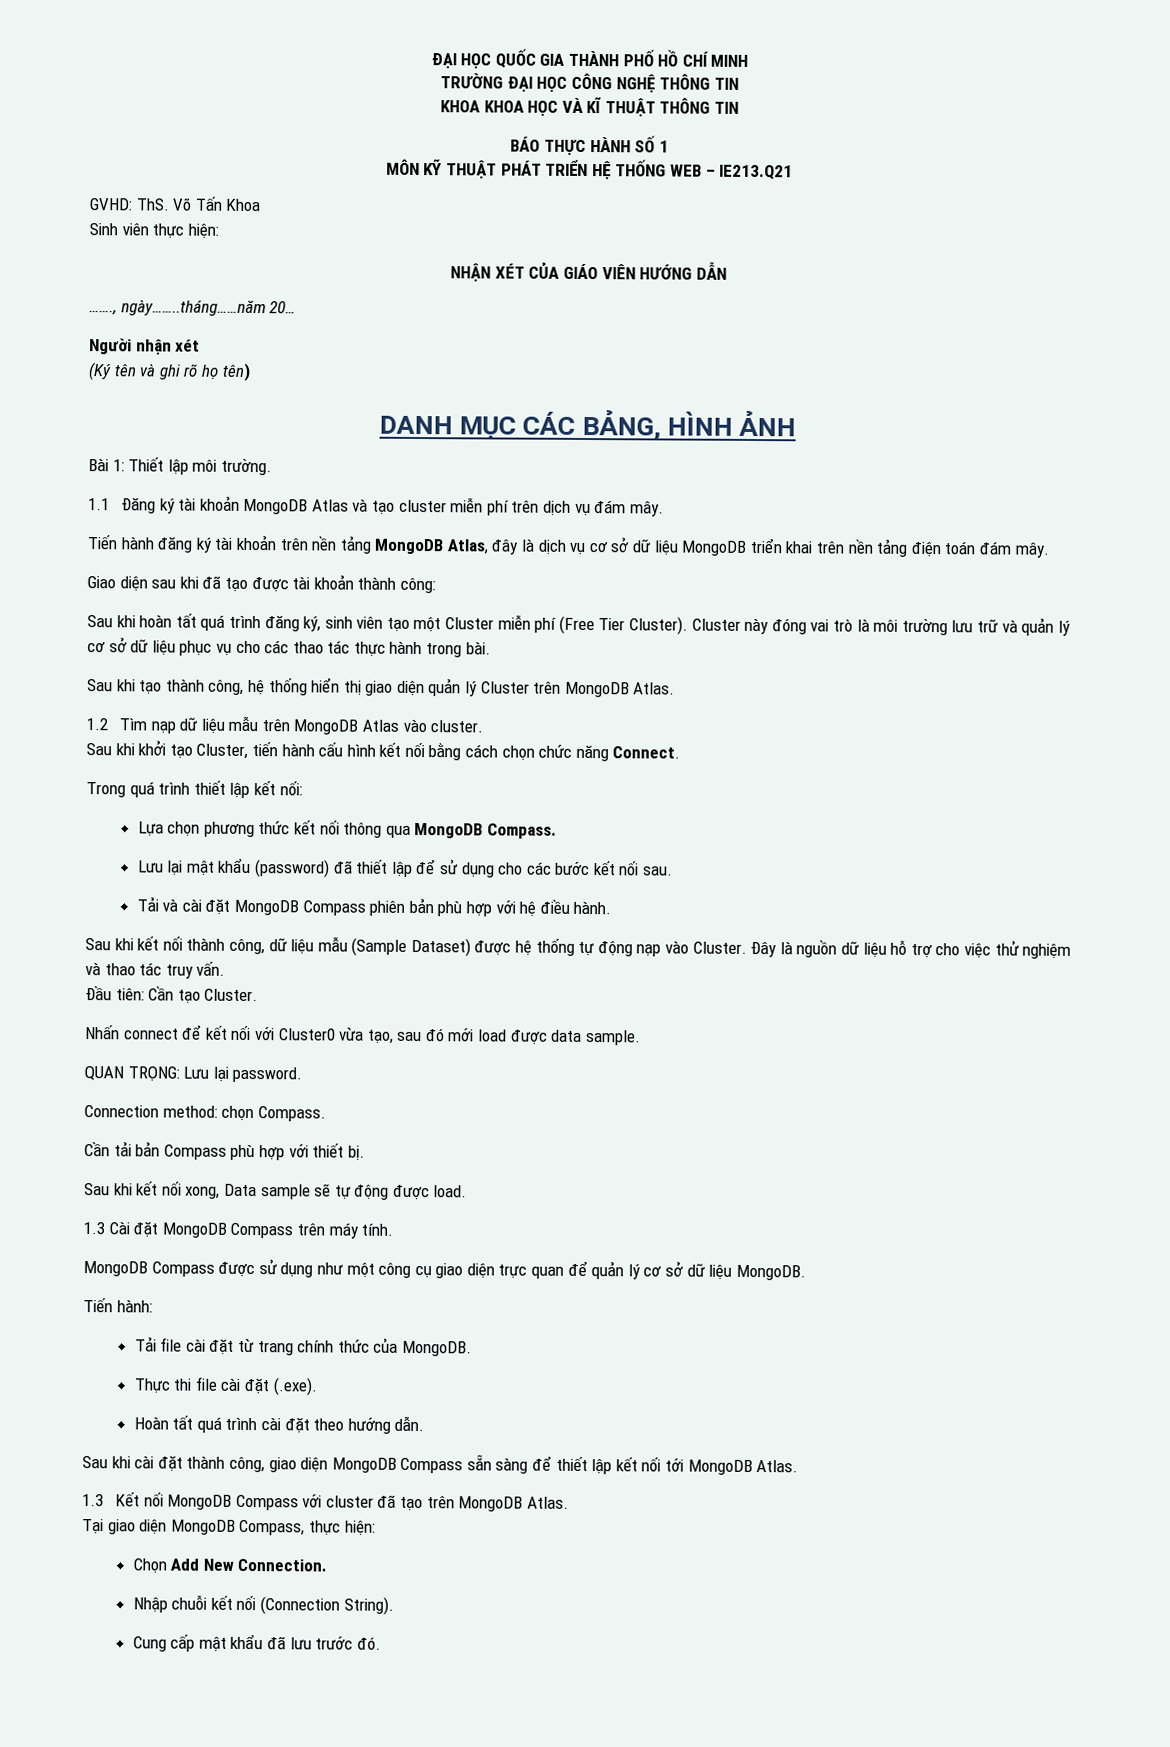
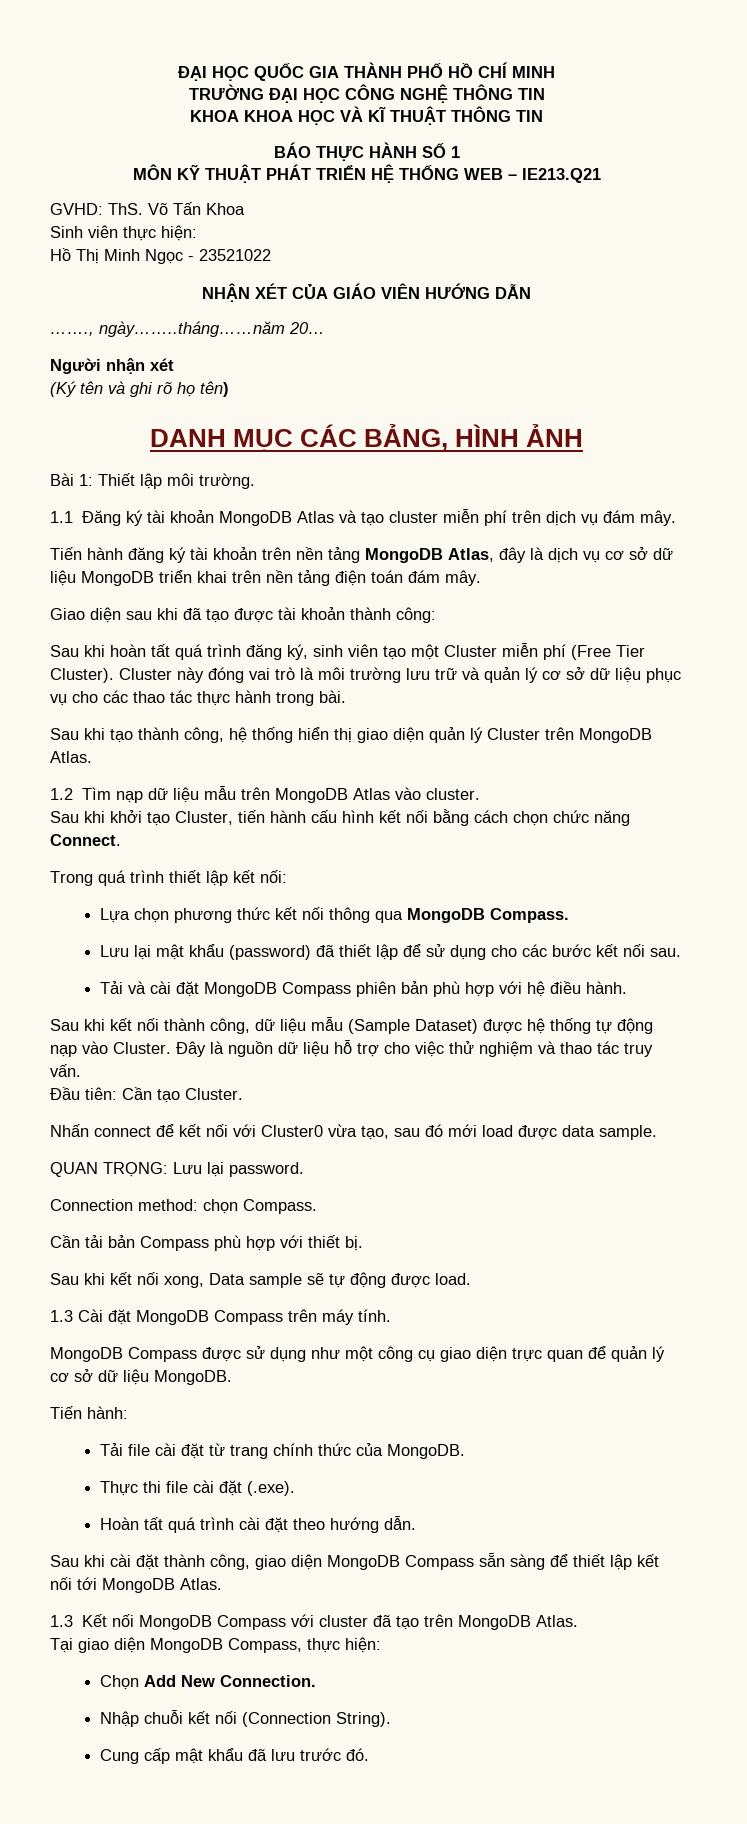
(219, 231) none -> [50,248,271,264] // Hồ Thị Minh Ngọc - 23521022

